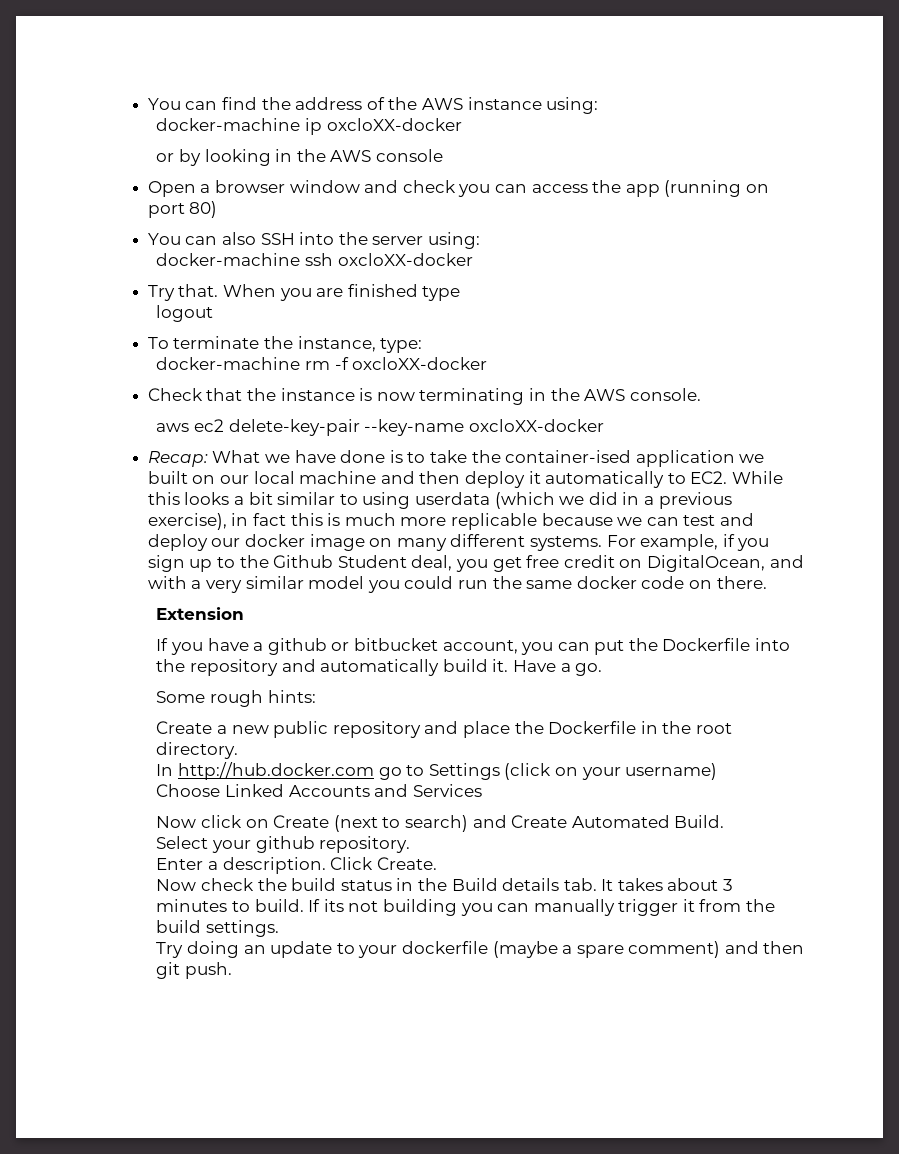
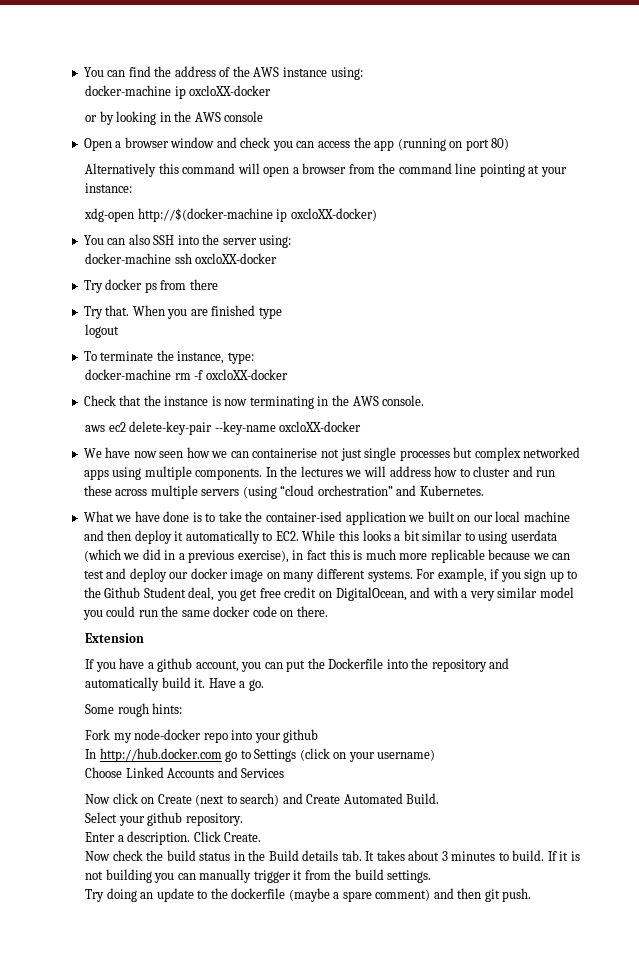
(218, 209) none -> [85,163,567,177] [85,183,133,193] [84,208,377,222] // Alternatively this command will open a browser from the command line pointing at your instance: // xdg-open http://$(docker-machine ip oxcloXX-docker)
(473, 259) none -> [83,279,218,293] // Try docker ps from there
[147,451,208,467] Recap: -> [83,447,581,461] [83,466,556,480] [83,485,484,499] We have now seen how we can containerise not just single processes but complex networked apps using multiple components. In the lectures we will address how to cluster and run these across multiple servers (using “cloud orchestration” and Kubernetes. //
[331,638,438,651] or bitbucket -> (193, 665) none
[156,721,732,738] [156,742,239,759] Create a new public repository and place the Dockerfile in the root directory. -> [85,729,319,743] Fork my node-docker repo into your github
[323,899,344,912] its -> [559,851,580,861] it is
[358,945,398,958] your -> [210,888,228,899] the

